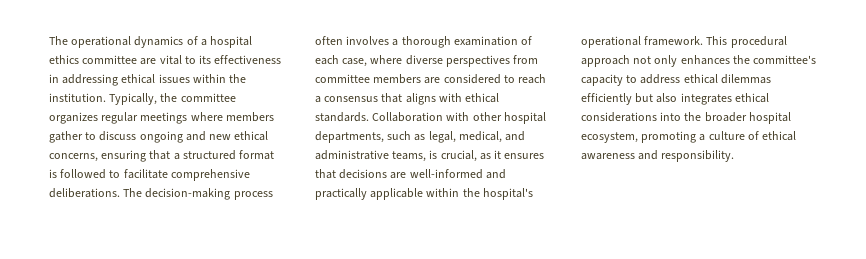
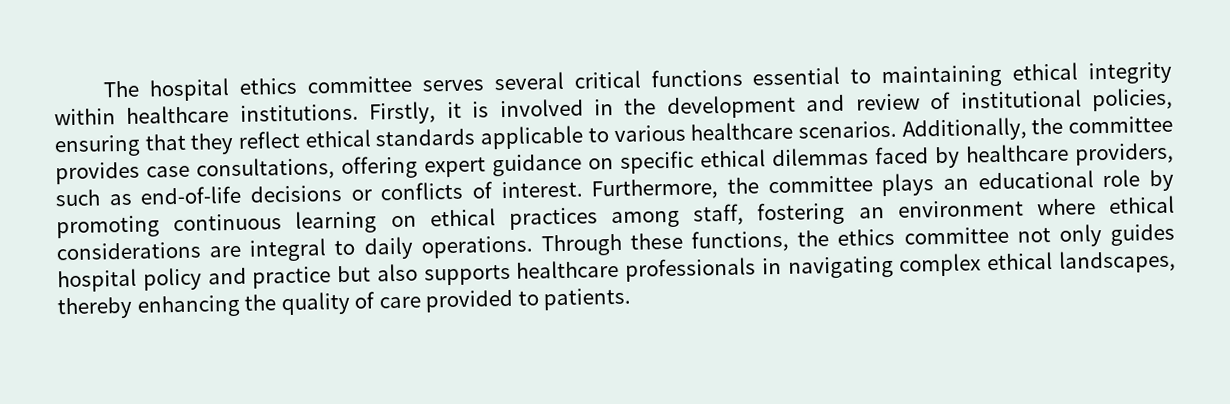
[49,36,253,48] [49,55,282,65] [49,74,247,86] [49,93,236,105] [49,112,274,124] [49,131,269,143] [49,150,275,162] [49,169,250,181] [49,188,273,200] [315,36,533,48] [315,55,539,67] [315,74,547,84] [315,93,500,105] [315,112,546,124] [315,131,526,143] [315,150,545,162] [315,169,506,179] [315,188,533,200] [581,36,787,48] [581,55,817,67] [581,74,771,86] [581,93,769,105] [581,112,791,124] [581,131,797,143] [581,150,735,162] The operational dynamics of a hospital ethics committee are vital to its effectiveness in addressing ethical issues within the institution. Typically, the committee organizes regular meetings where members gather to discuss ongoing and new ethical concerns, ensuring that a structured format is followed to facilitate comprehensive deliberations. The decision-making process often involves a thorough examination of each case, where diverse perspectives from committee members are considered to reach a consensus that aligns with ethical standards. Collaboration with other hospital departments, such as legal, medical, and administrative teams, is crucial, as it ensures that decisions are well-informed and practically applicable within the hospital's operational framework. This procedural approach not only enhances the committee's capacity to address ethical dilemmas efficiently but also integrates ethical considerations into the broader hospital ecosystem, promoting a culture of ethical awareness and responsibility. -> [103,61,1173,102] [54,87,1174,126] [54,115,1174,158] [55,142,1174,185] [55,169,1174,207] [56,195,1175,239] [56,223,1175,262] [57,249,1177,293] [57,287,632,320] The hospital ethics committee serves several critical functions essential to maintaining ethical integrity within healthcare institutions. Firstly, it is involved in the development and review of institutional policies, ensuring that they reflect ethical standards applicable to various healthcare scenarios. Additionally, the committee provides case consultations, offering expert guidance on specific ethical dilemmas faced by healthcare providers, such as end-of-life decisions or conflicts of interest. Furthermore, the committee plays an educational role by promoting continuous learning on ethical practices among staff, fostering an environment where ethical considerations are integral to daily operations. Through these functions, the ethics committee not only guides hospital policy and practice but also supports healthcare professionals in navigating complex ethical landscapes, thereby enhancing the quality of care provided to patients.

